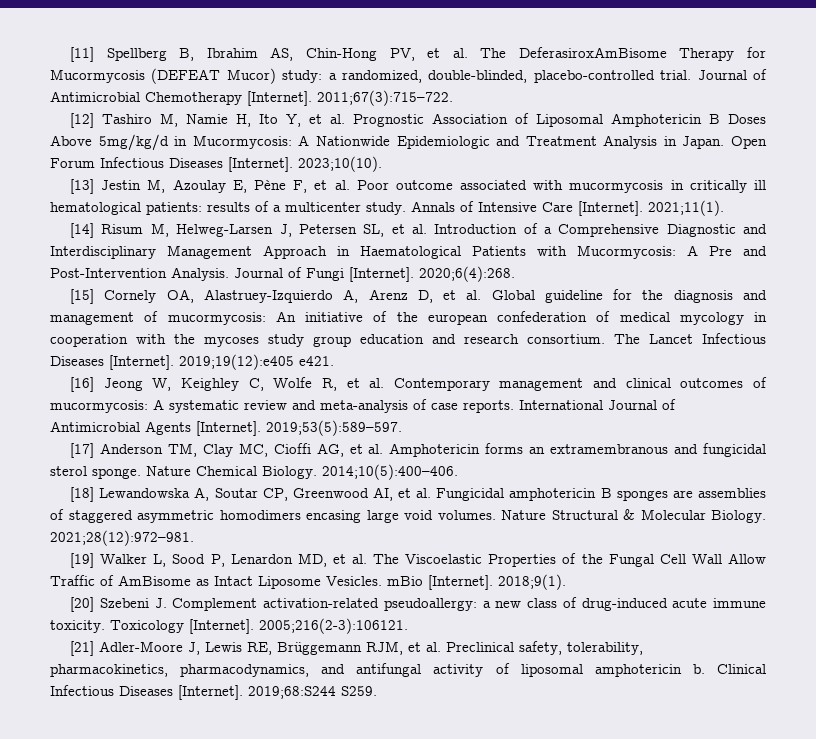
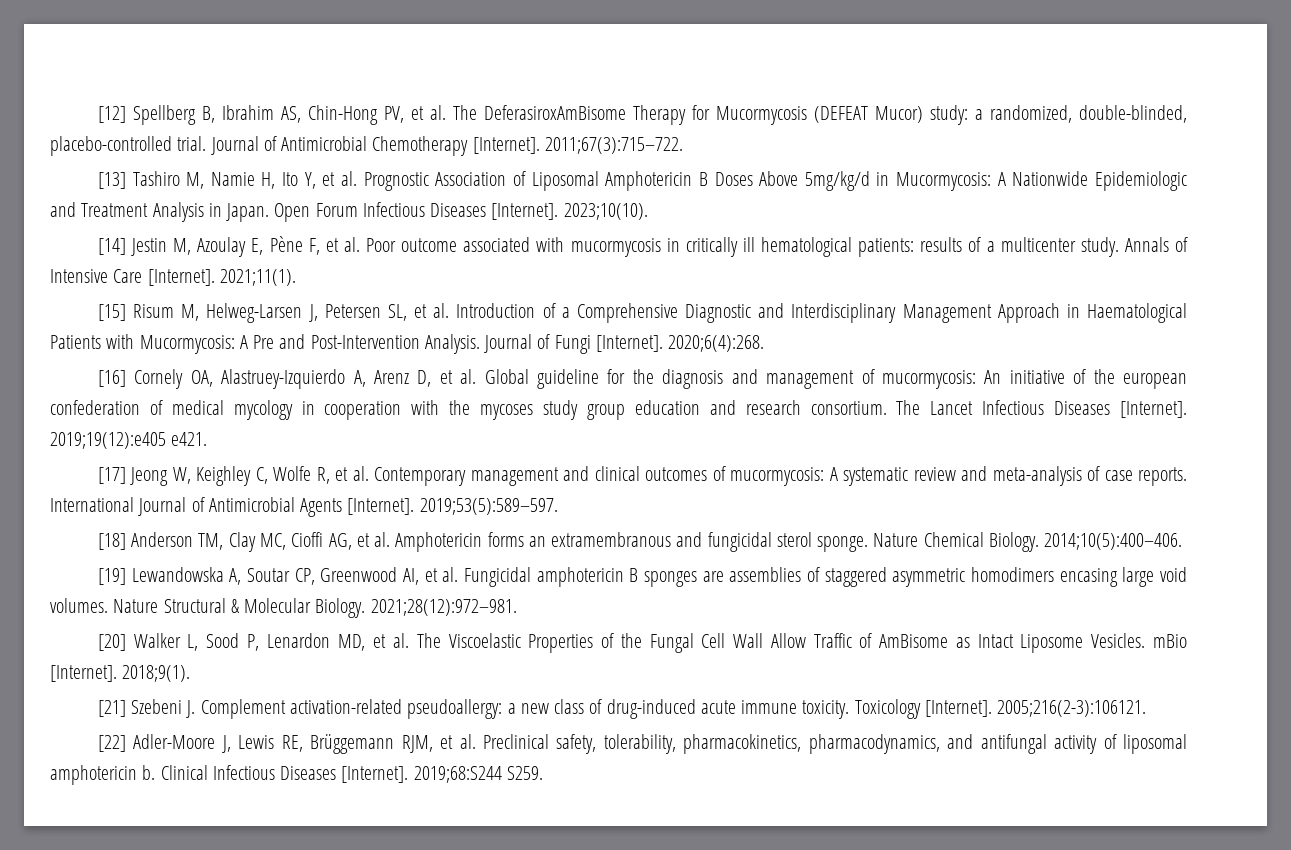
[70,47,95,62] [11] -> [97,106,126,123] [12]
[70,113,95,128] [12] -> [97,172,126,189] [13]
[70,179,95,194] [13] -> [97,238,126,255] [14]
[70,223,95,238] [14] -> [97,304,126,321] [15]
[70,289,95,304] [15] -> [97,370,126,387] [16]
[70,377,95,392] [16] -> [97,467,126,484] [17]
[70,443,95,458] [17] -> [97,533,126,550] [18]
[70,487,95,502] [18] -> [97,568,126,585] [19]
[70,553,95,568] [19] -> [97,634,126,651] [20]
[70,597,95,612] [20] -> [97,700,126,717] [21]
[70,641,95,656] [21] -> [97,735,126,752] [22]

